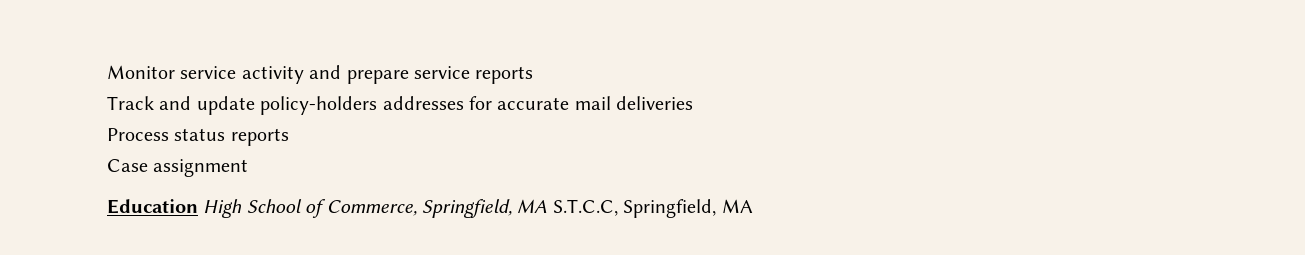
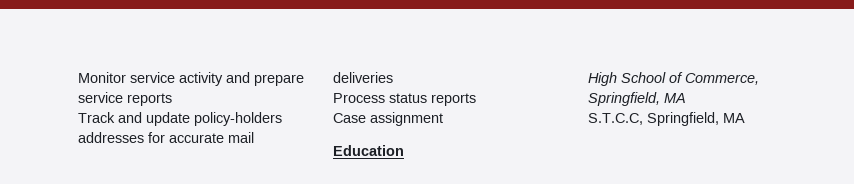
(198, 206) none -> (404, 150) //
(548, 206) none -> (686, 98) //

